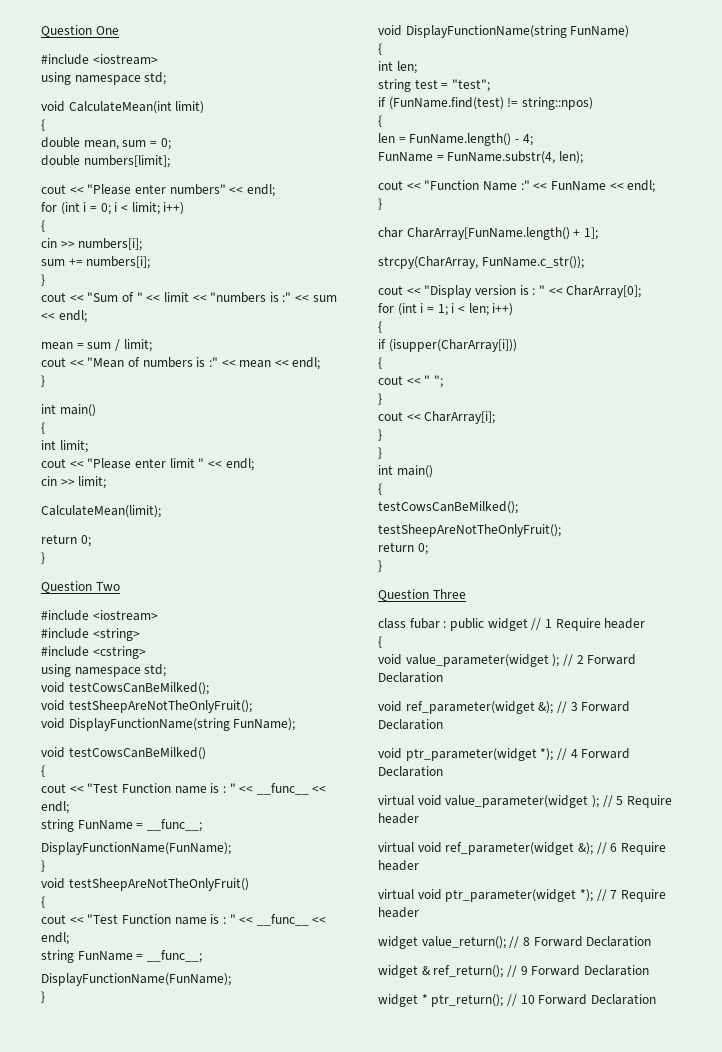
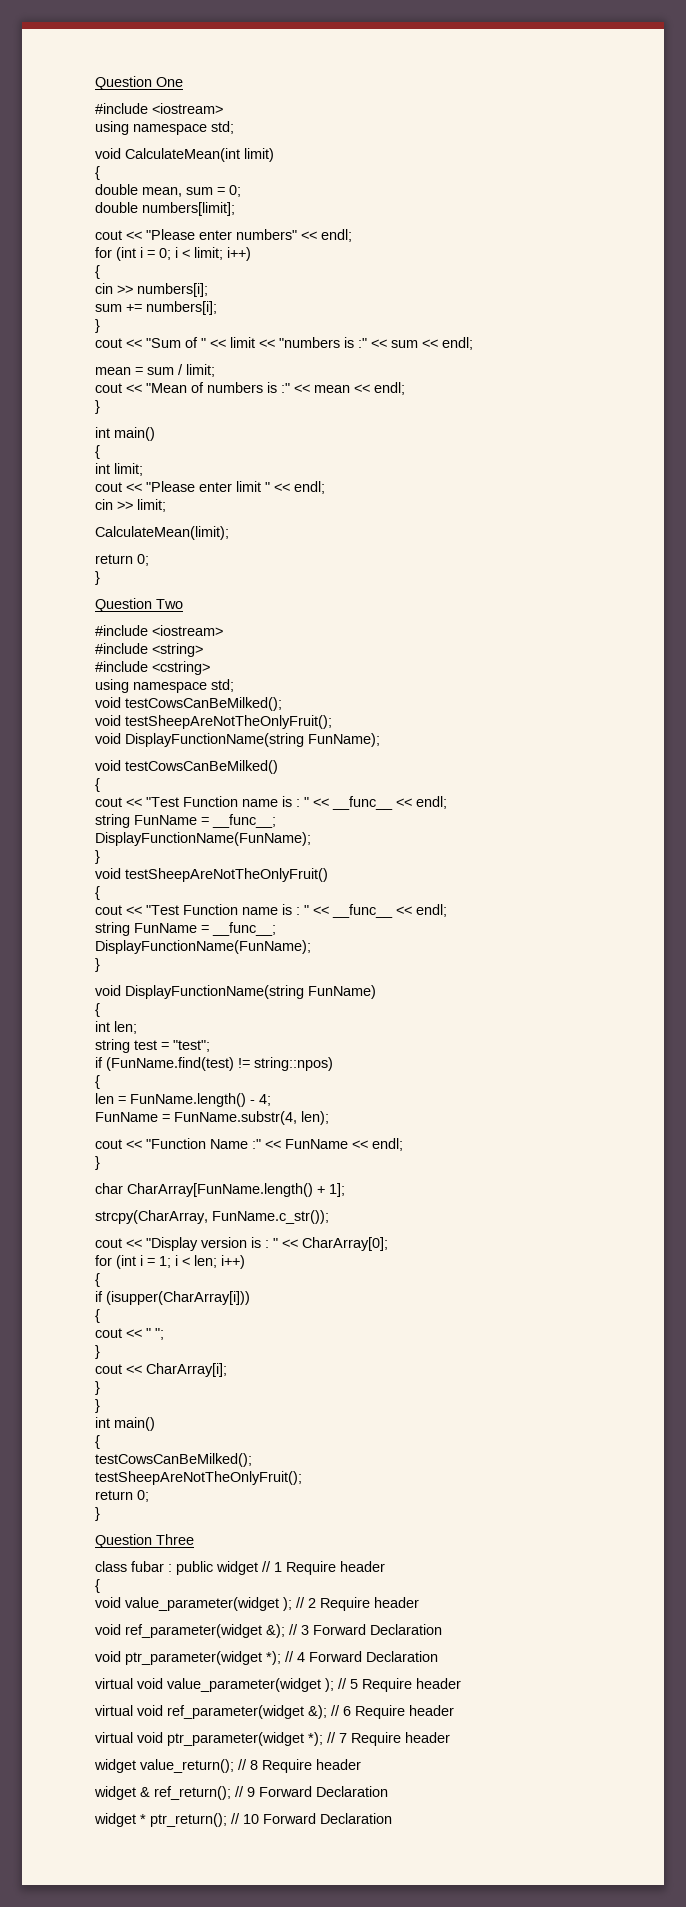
[587,654,637,665] [378,672,443,683] Forward Declaration -> [320,1597,419,1611] Require header
[533,936,652,947] Forward Declaration -> [262,1759,361,1773] Require header

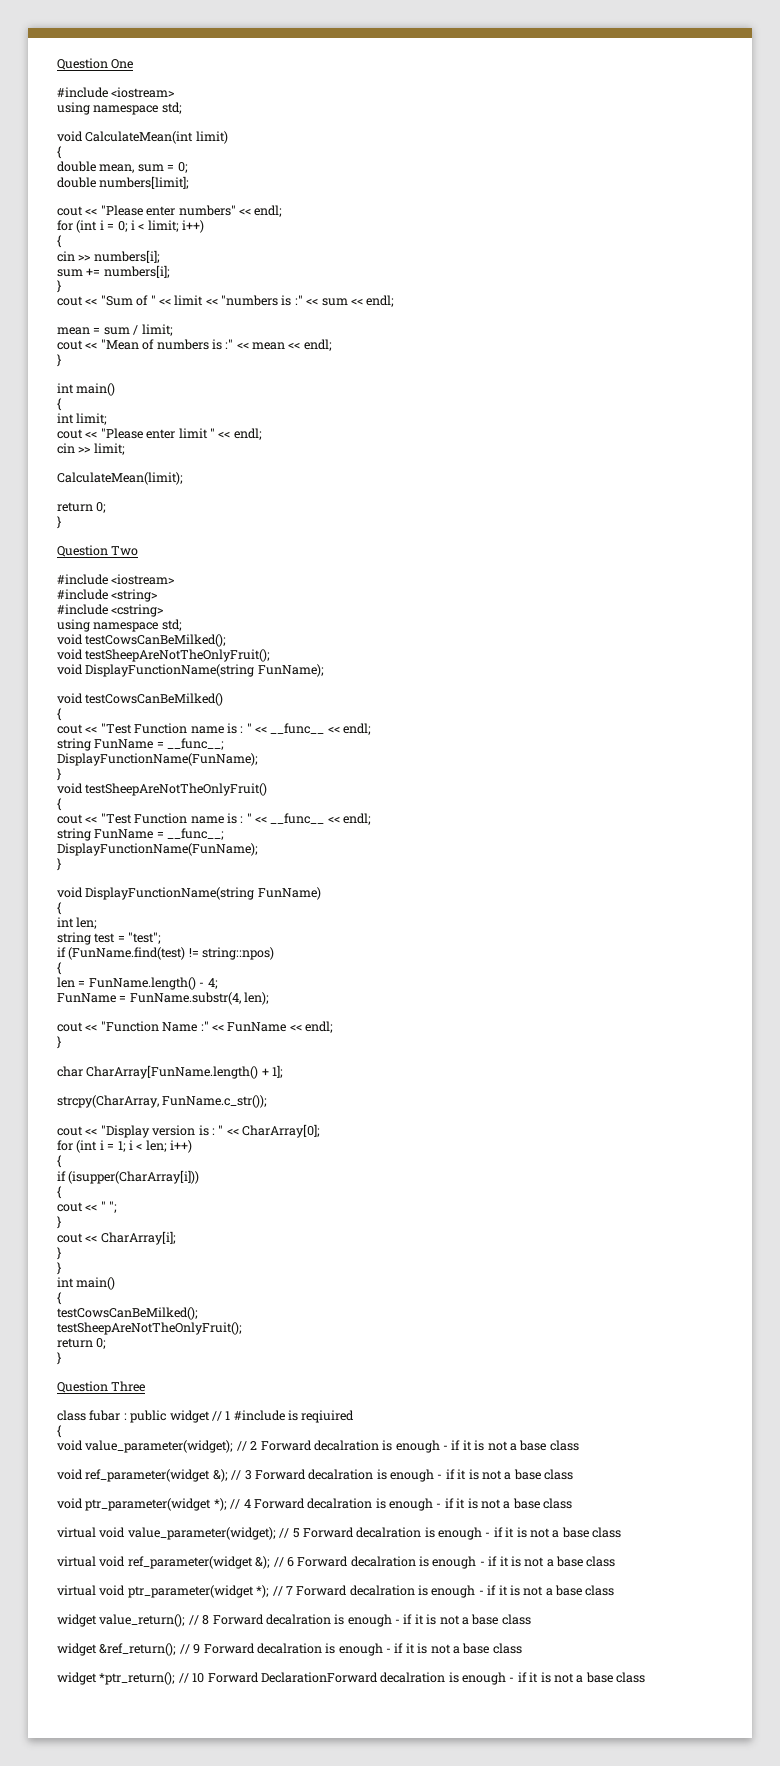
[286,1561,385,1575] Require header -> [233,1410,355,1423] #include is reqiuired
[125,1597,419,1611] value_parameter(widget ); // 2 Require header -> [85,1440,579,1453] value_parameter(widget); // 2 Forward decalration is enough - if it is not a base class
[370,1624,442,1635] Declaration -> [308,1469,573,1482] decalration is enough - if it is not a base class
[366,1651,438,1662] [95,1678,461,1692] Declaration // virtual void value_parameter(widget ); // 5 Require header -> [307,1498,572,1511] [57,1527,621,1540] decalration is enough - if it is not a base class // virtual void value_parameter(widget); // 5 Forward decalration is enough - if it is not a base class
[355,1705,454,1719] Require header -> [297,1556,616,1569] Forward decalration is enough - if it is not a base class
[351,1732,450,1746] [94,1759,361,1773] [94,1786,231,1800] Require header // widget value_return(); // 8 Require header // widget & ref_return(); -> [296,1585,615,1598] [57,1614,531,1627] [57,1643,177,1656] Forward decalration is enough - if it is not a base class // widget value_return(); // 8 Forward decalration is enough - if it is not a base class // widget &ref_return();
[316,1786,388,1797] [94,1813,227,1827] Declaration // widget * ptr_return(); -> [256,1643,522,1656] [57,1672,176,1685] decalration is enough - if it is not a base class // widget *ptr_return();
[320,1813,392,1824] Declaration -> [260,1672,645,1685] DeclarationForward decalration is enough - if it is not a base class

